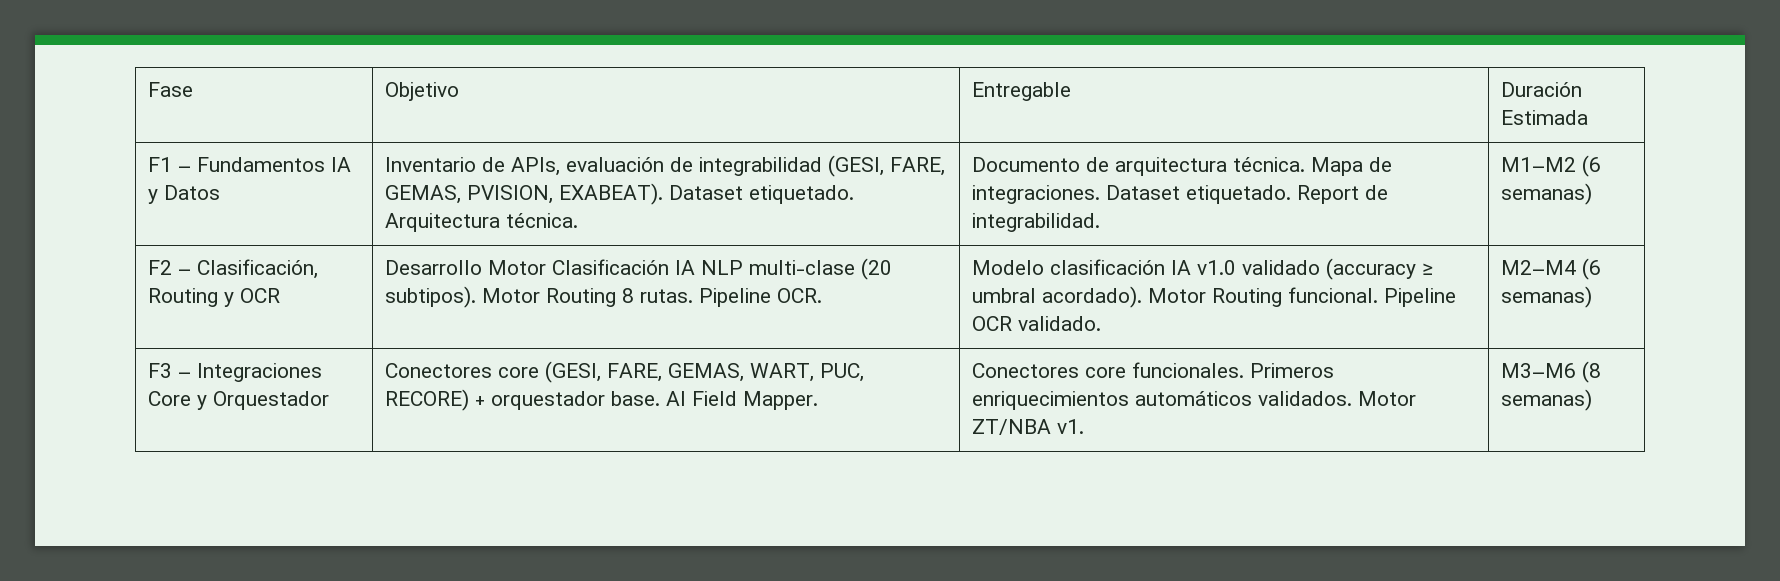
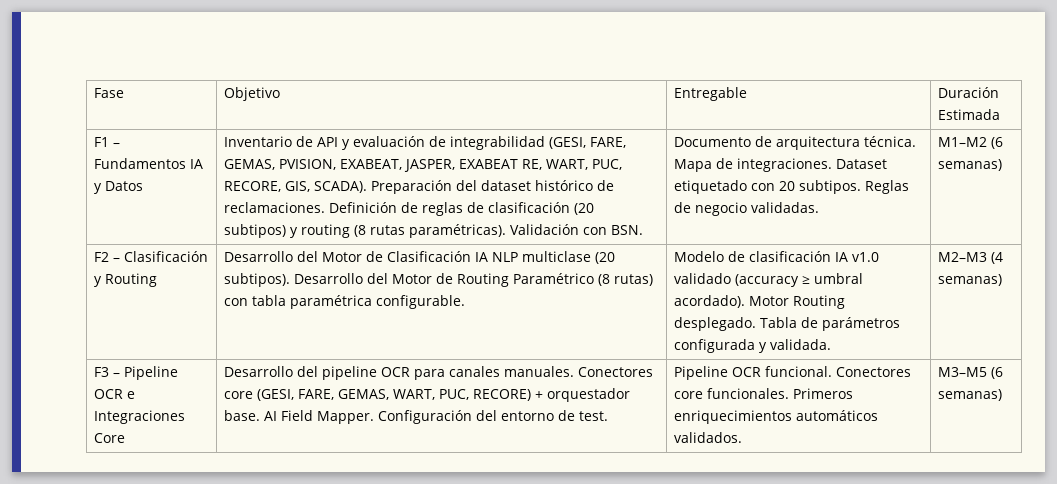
[511,157,561,176] APIs, -> [317,137,351,150] API y
[559,183,855,205] [385,213,579,232] EXABEAT). Dataset etiquetado. Arquitectura técnica. -> [340,159,623,172] [224,180,615,194] [224,202,595,216] [224,224,644,238] EXABEAT, JASPER, EXABEAT RE, WART, PUC, RECORE, GIS, SCADA). Preparación del dataset histórico de reclamaciones. Definición de reglas de clasificación (20 subtipos) y routing (8 rutas paramétricas). Validación con BSN.
[1186,185,1389,204] [972,213,1101,232] etiquetado. Report de integrabilidad. -> [674,180,910,194] [674,202,820,216] etiquetado con 20 subtipos. Reglas de negocio validadas.
[197,259,319,279] [148,288,281,307] [385,260,547,275] Clasificación, Routing y OCR | Desarrollo Motor -> [124,251,209,262] [94,273,158,287] [224,251,384,262] Clasificación y Routing | Desarrollo del Motor de
[749,260,856,275] multi-clase -> [522,251,592,262] multiclase
[482,288,823,307] Motor Routing 8 rutas. Pipeline OCR. -> [294,273,654,287] [224,295,466,309] Desarrollo del Motor de Routing Paramétrico (8 rutas) con tabla paramétrica configurable.
(1045, 267) none -> [728,251,746,262] de
[1288,287,1457,307] [972,316,1102,331] [1501,258,1602,280] funcional. Pipeline OCR validado. | M2–M4 (6 -> [674,317,901,331] [674,339,832,353] [938,252,1004,264] desplegado. Tabla de parámetros configurada y validada. | M2–M3 (4
(192, 375) none -> [124,366,179,380] [94,389,136,399] Pipeline OCR e
[197,391,330,410] y Orquestador | -> [224,366,575,380] | Desarrollo del pipeline OCR para canales manuales.
(819, 400) | -> [378,410,609,424] [674,366,833,380] Configuración del entorno de test. | Pipeline OCR funcional.
[1358,391,1417,406] [972,419,1085,435] [1501,361,1602,383] Motor ZT/NBA v1. | M3–M6 (8 -> [938,367,1004,379] | M3–M5 (6

